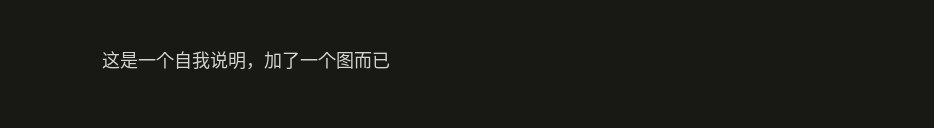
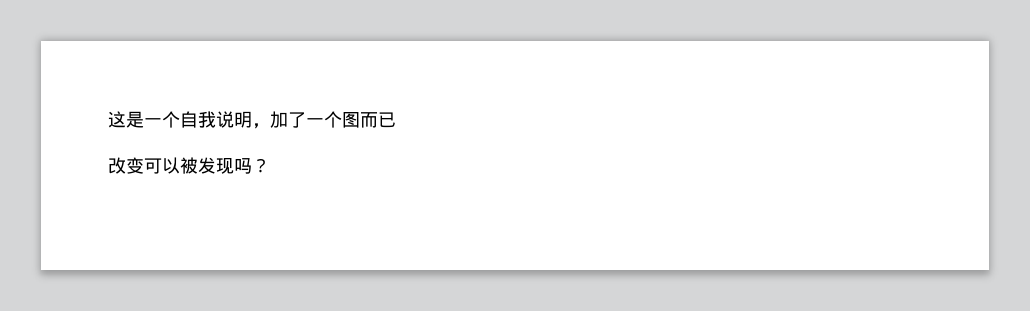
(390, 60) none -> [108,157,270,174] // 改变可以被发现吗？

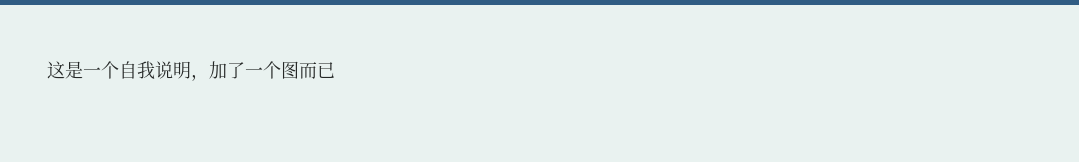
[108,157,270,174] // 改变可以被发现吗？ -> (335, 70) none

